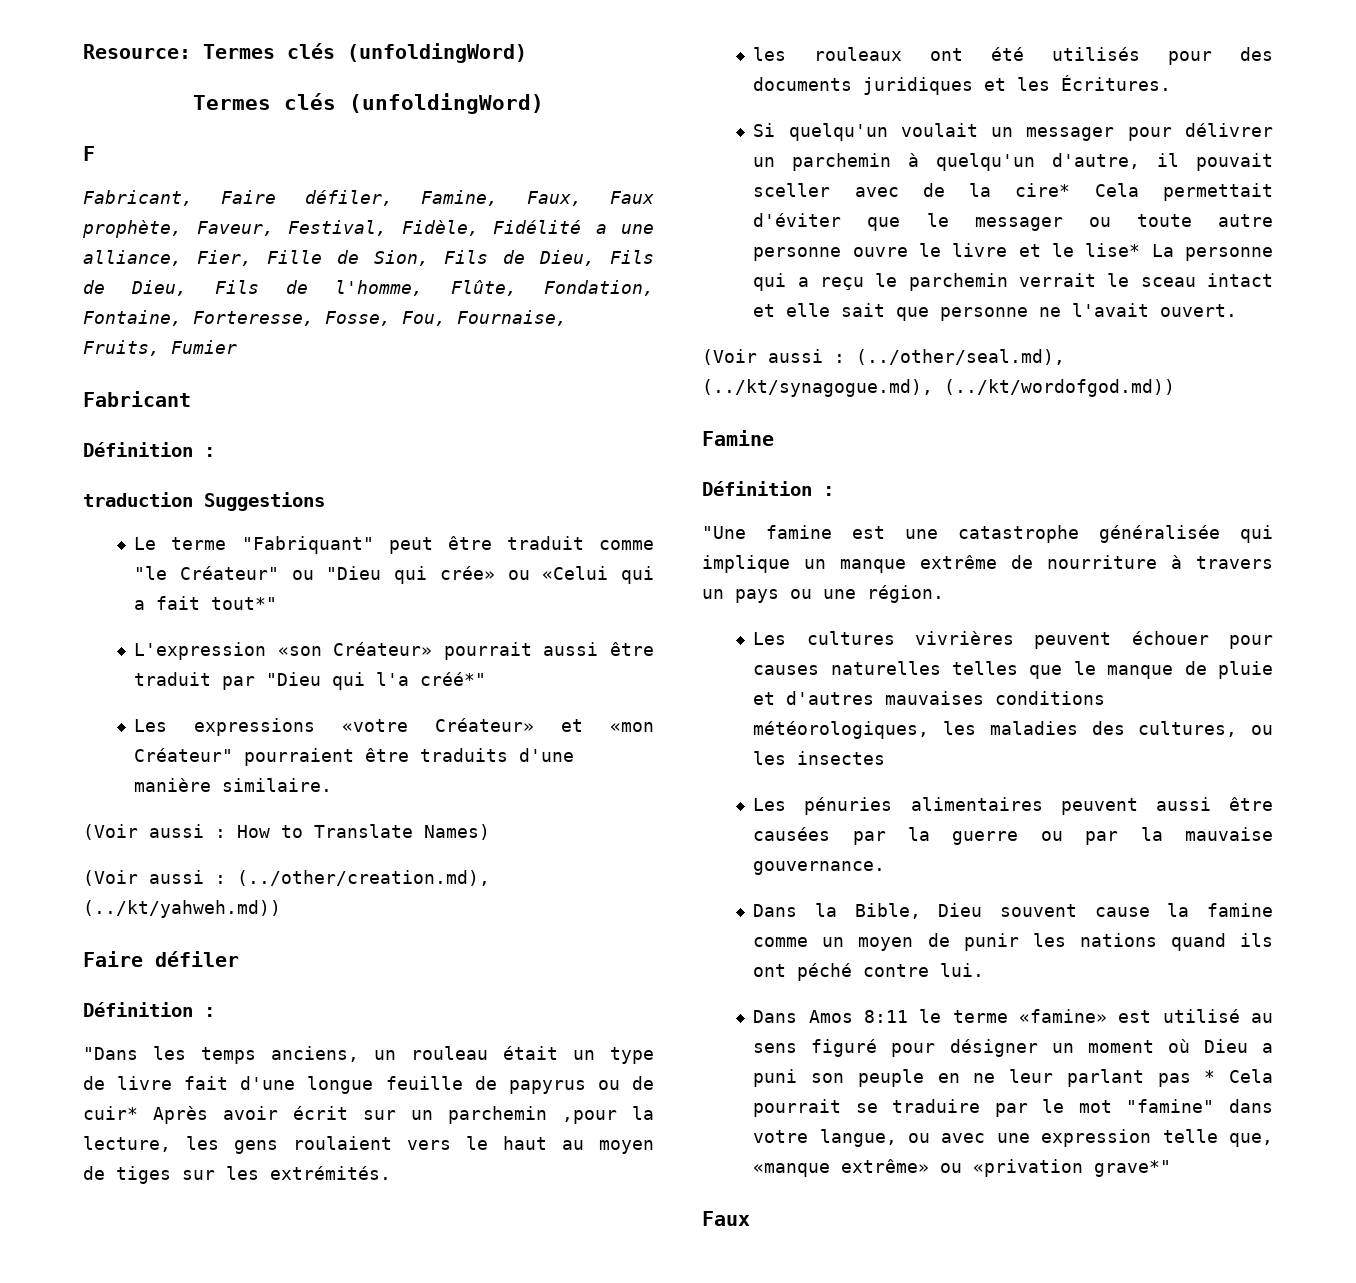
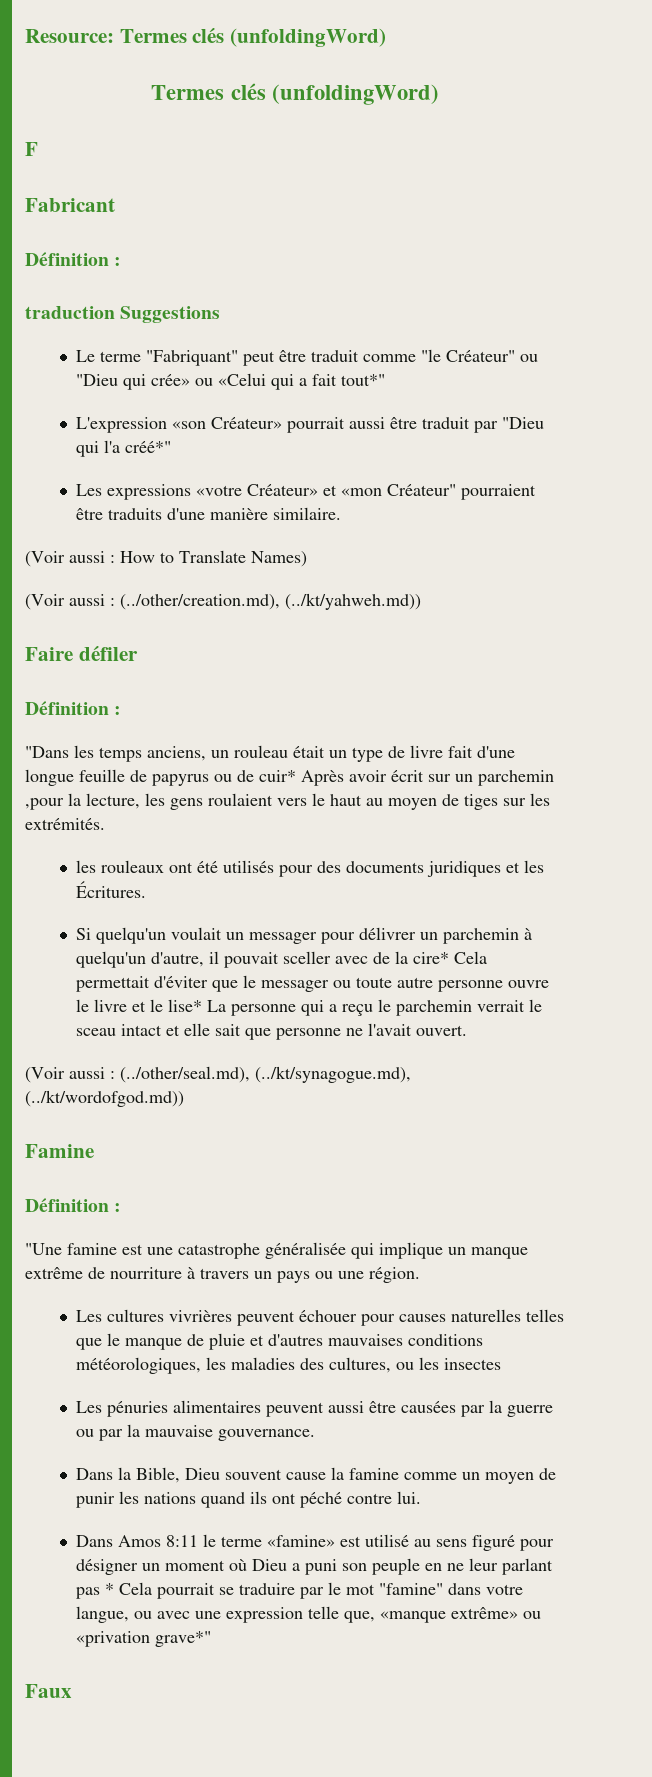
[83,190,654,206] [82,220,654,238] [83,250,654,266] [83,280,654,296] [83,310,567,326] [83,340,237,356] // Fabricant, Faire défiler, Famine, Faux, Faux prophète, Faveur, Festival, Fidèle, Fidélité a une alliance, Fier, Fille de Sion, Fils de Dieu, Fils de Dieu, Fils de l'homme, Flûte, Fondation, Fontaine, Forteresse, Fosse, Fou, Fournaise, Fruits, Fumier -> (38, 149) none

